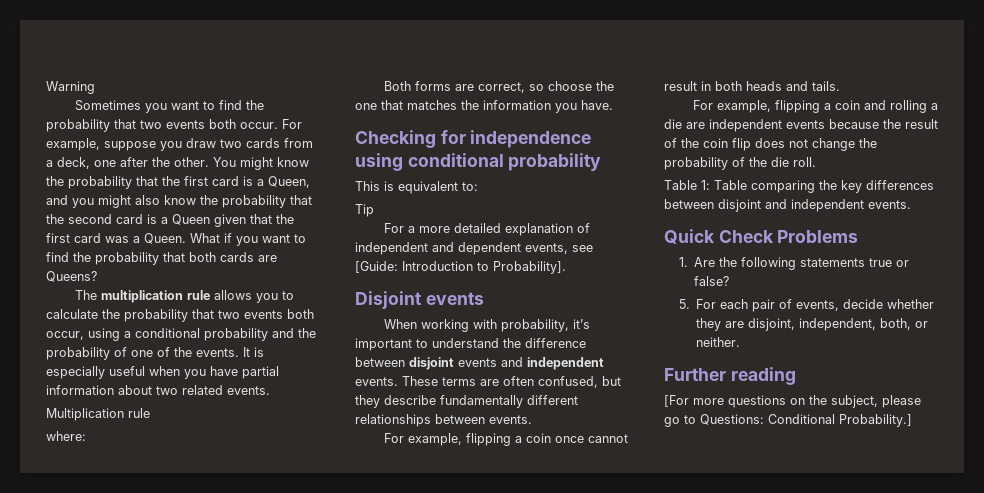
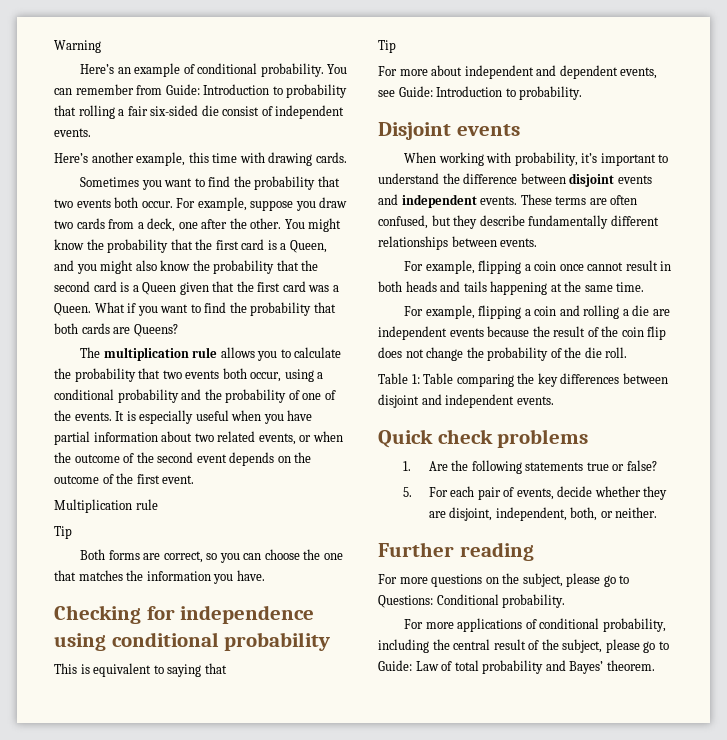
(95, 87) none -> [80,63,348,77] [54,84,348,98] [54,105,345,119] [54,128,91,137] [54,152,347,166] // Here’s an example of conditional probability. You can remember from Guide: Introduction to probability that rolling a fair six-sided die consist of independent events. // Here’s another example, this time with drawing cards.
[227,386,270,395] events. -> [258,431,343,445] [54,452,312,466] [54,473,195,484] events, or when the outcome of the second event depends on the outcome of the first event.
[46,431,86,441] where: -> [54,526,72,539] Tip
(544, 87) none -> [219,553,262,563] you can
[462,182,478,191] to: -> [153,663,227,677] to saying that
[407,223,590,236] a more detailed explanation of -> [399,65,463,76] more about
[355,261,566,274] [Guide: Introduction to Probability]. -> [398,86,583,100] Guide: Introduction to probability.
[812,81,840,91] tails. -> [463,281,645,295] tails happening at the same time.
[718,230,859,243] Check Problems -> [437,429,589,448] check problems
[664,395,689,407] [For -> [378,574,397,584] For
[839,414,912,427] Probability.] -> [502,594,566,608] [404,618,666,632] [378,639,669,653] [378,660,655,674] probability. // For more applications of conditional probability, including the central result of the subject, please go to Guide: Law of total probability and Bayes’ theorem.

